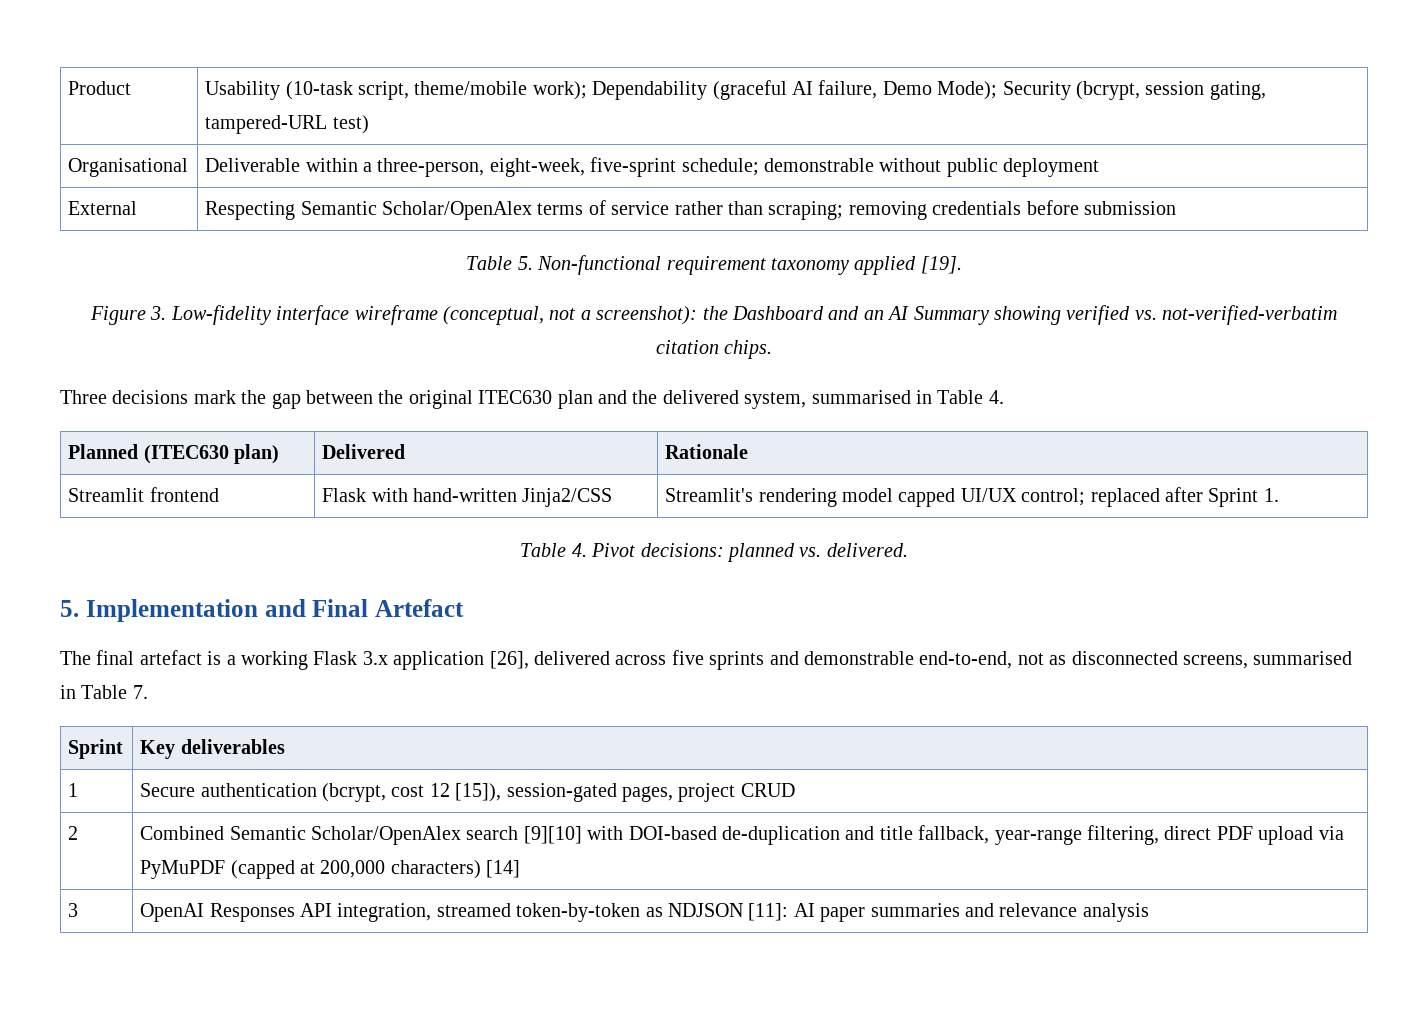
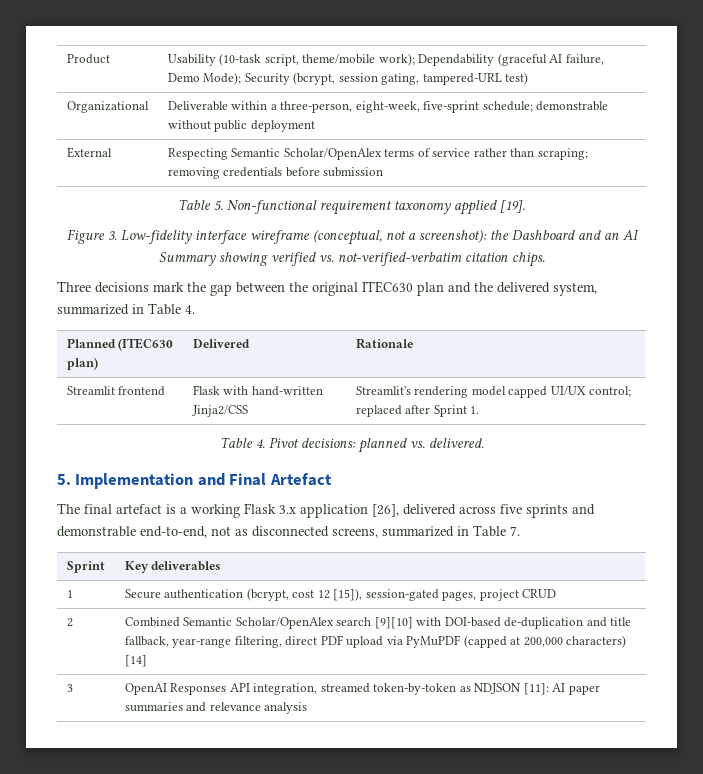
[68,158,189,177] Organisational -> [66,101,149,113] Organizational
[811,390,911,404] summarised -> [57,304,129,315] summarized
[1253,651,1353,665] summarised -> [382,526,454,537] summarized

